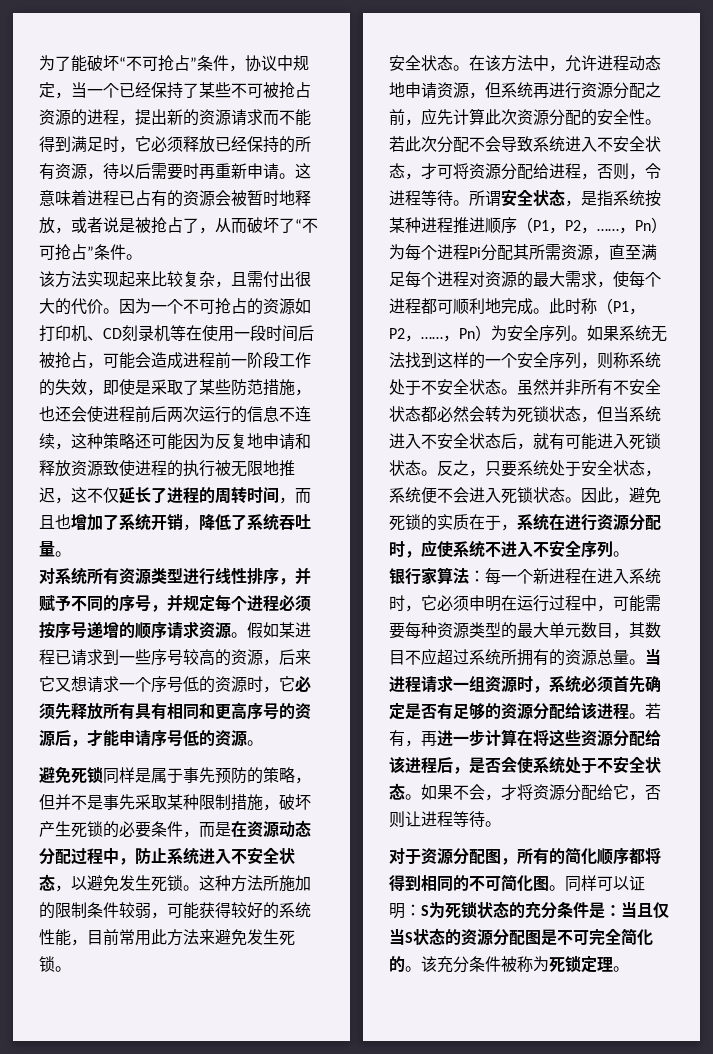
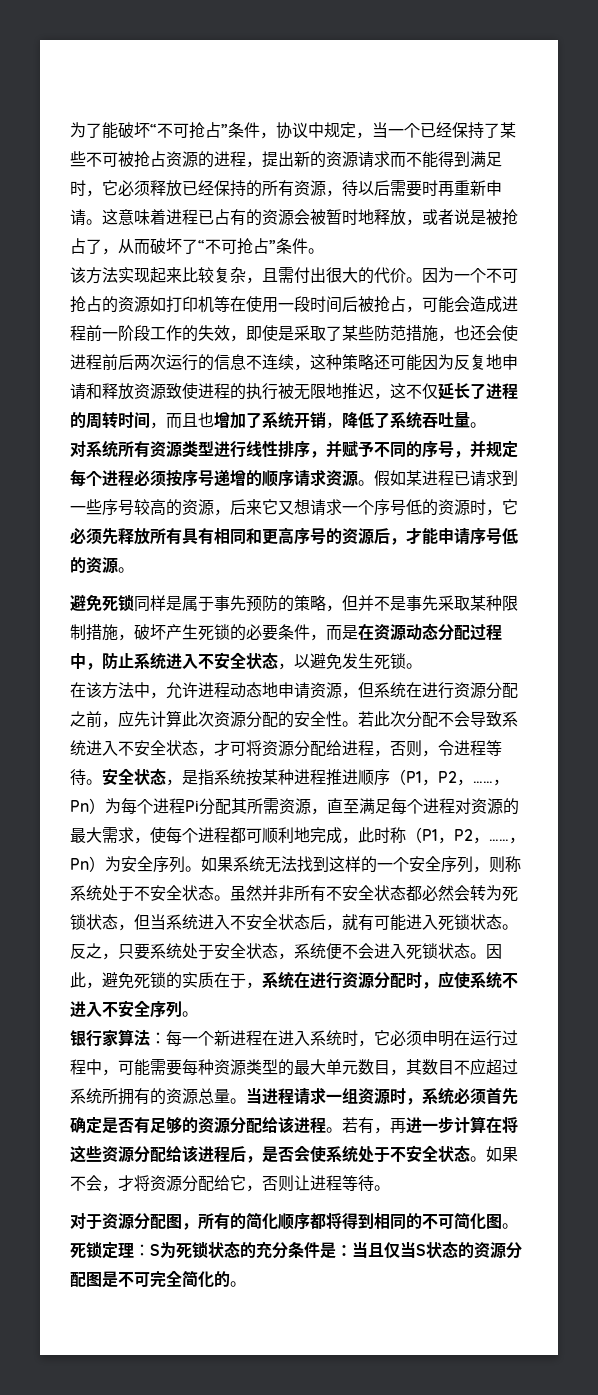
[87,325,170,342] 、CD刻录机 -> (214, 304) none
[199,875,311,892] [39,902,311,919] [39,929,295,946] [39,956,71,972] [389,55,469,71] 这种方法所施加的限制条件较弱，可能获得较好的系统性能，目前常用此方法来避免发生死锁。 // 安全状态。 -> (422, 666) //
[533,83,549,99] 再 -> [406,682,422,698] 在
[469,190,501,206] 所谓 -> (102, 782) none
[533,308,549,314] 。 -> [342,837,358,844] ，
[565,875,645,892] [389,903,405,919] 同样可以证明 -> [70,1241,134,1259] 死锁定理
[421,955,629,973] 该充分条件被称为死锁定理。 -> (246, 1284) none

